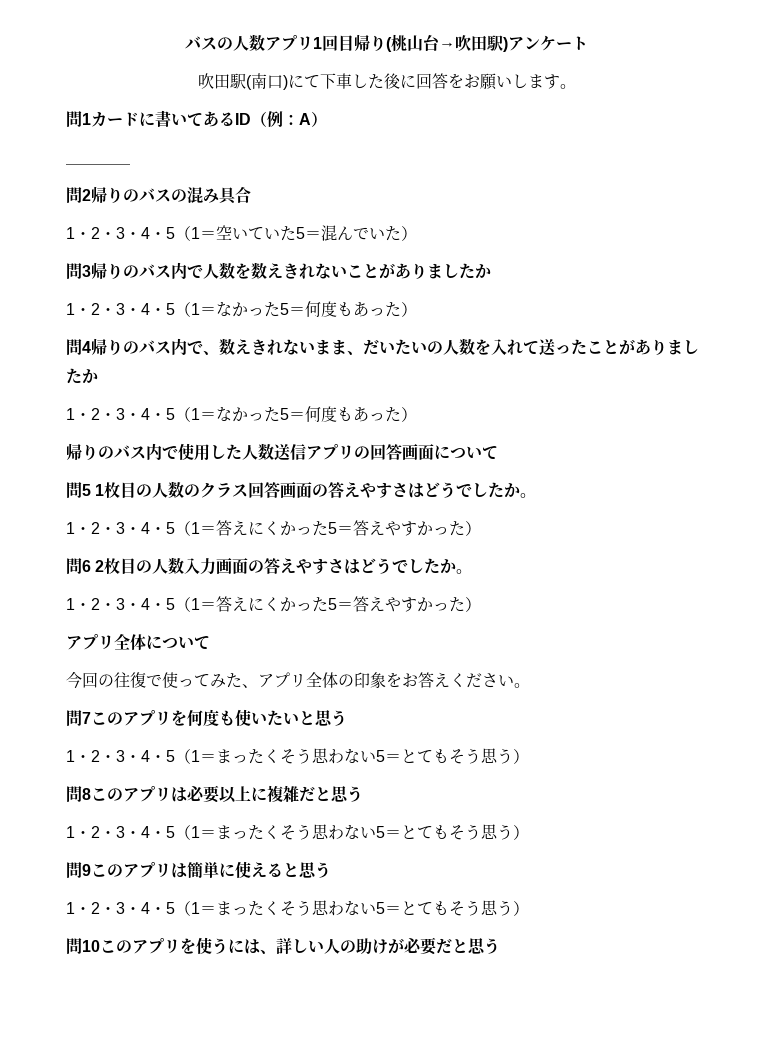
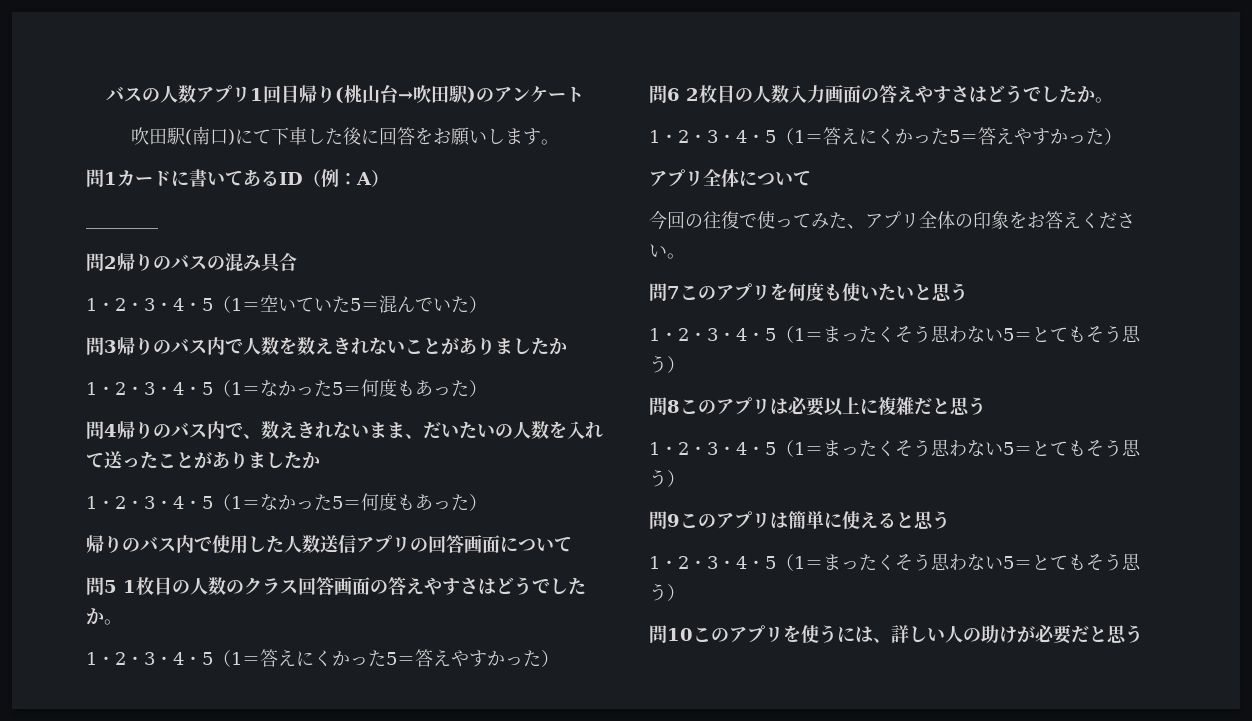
(508, 44) none -> [475,88,494,102] の

